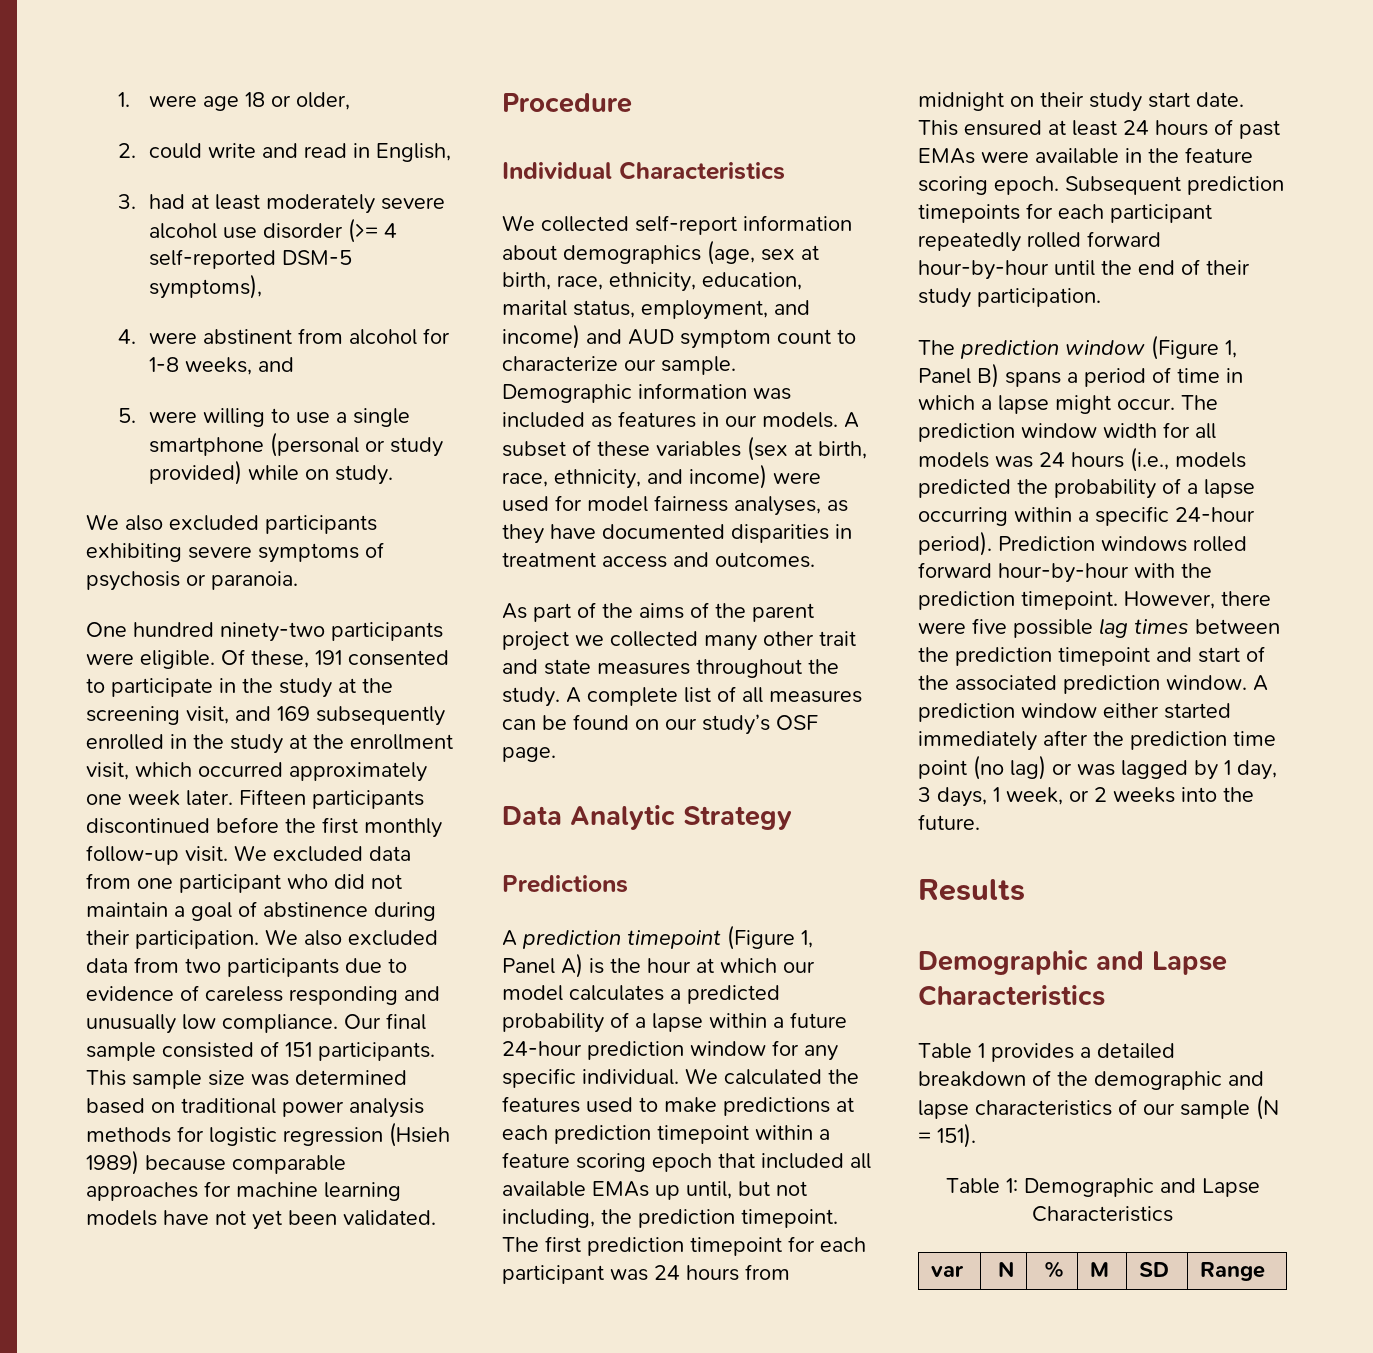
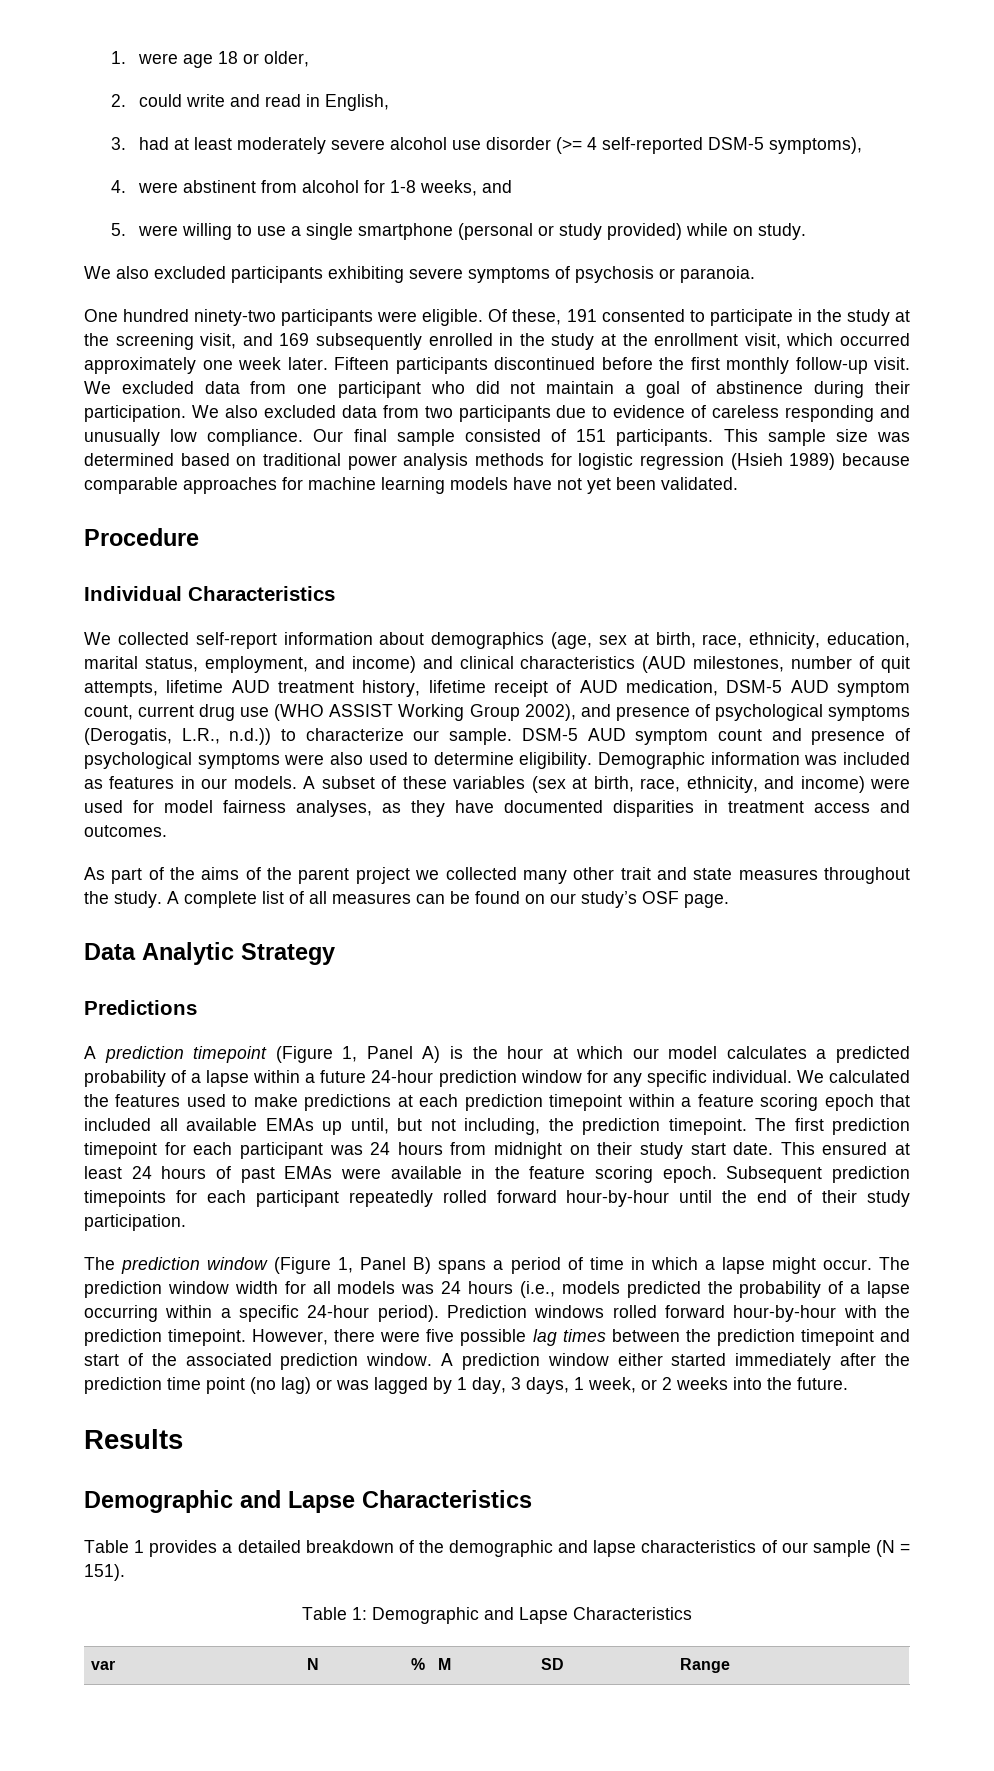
[628,329,856,349] [502,356,736,375] AUD symptom count to characterize our sample. -> [459,656,910,673] [84,680,910,697] [84,704,911,721] [84,728,911,745] [84,752,593,769] clinical characteristics (AUD milestones, number of quit attempts, lifetime AUD treatment history, lifetime receipt of AUD medication, DSM-5 AUD symptom count, current drug use (WHO ASSIST Working Group 2002), and presence of psychological symptoms (Derogatis, L.R., n.d.)) to characterize our sample. DSM-5 AUD symptom count and presence of psychological symptoms were also used to determine eligibility.

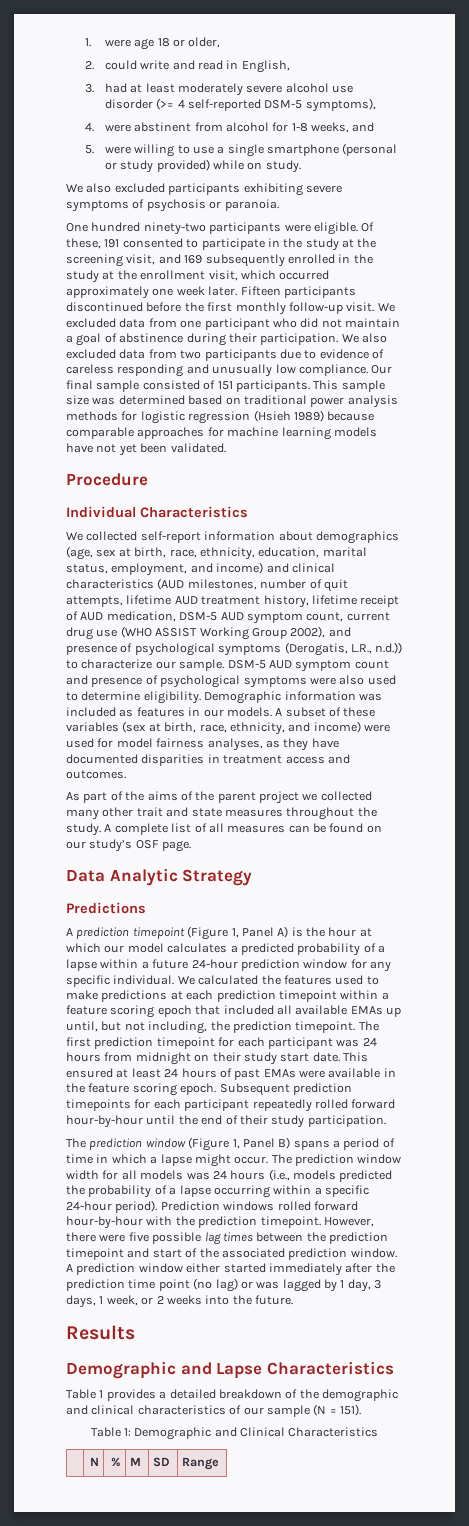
[593,1540,637,1557] lapse -> [91,1405,135,1415] clinical
[519,1607,692,1624] [91,1660,116,1670] Lapse Characteristics // var -> [240,1427,379,1437] Clinical Characteristics //

